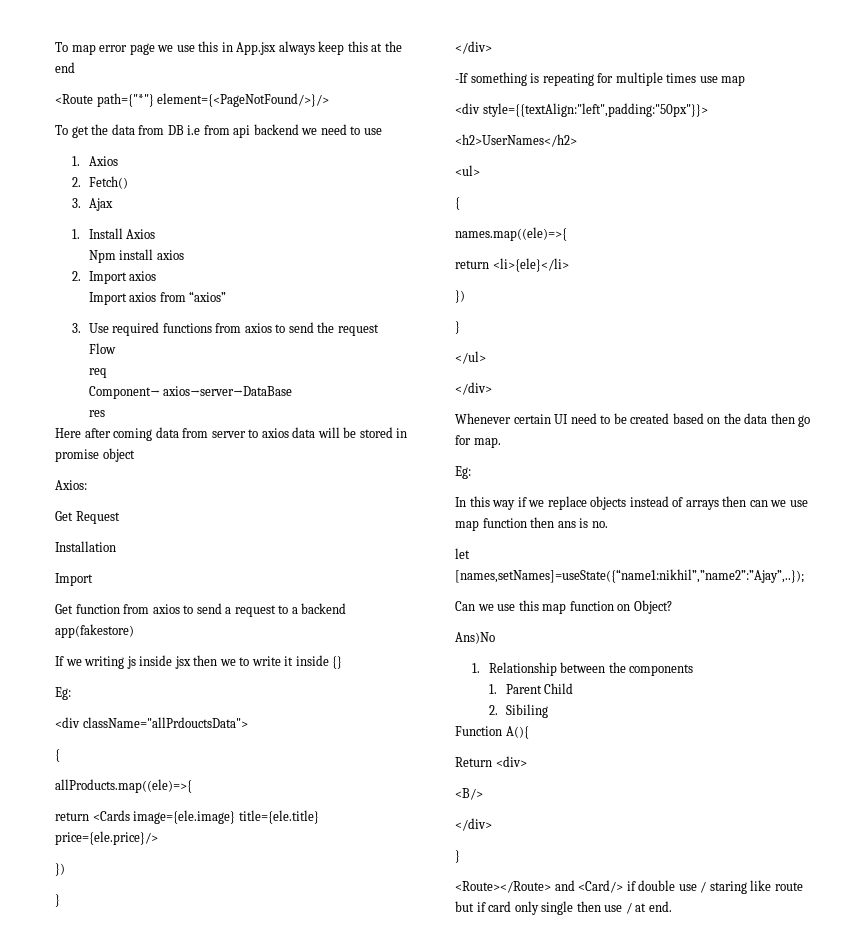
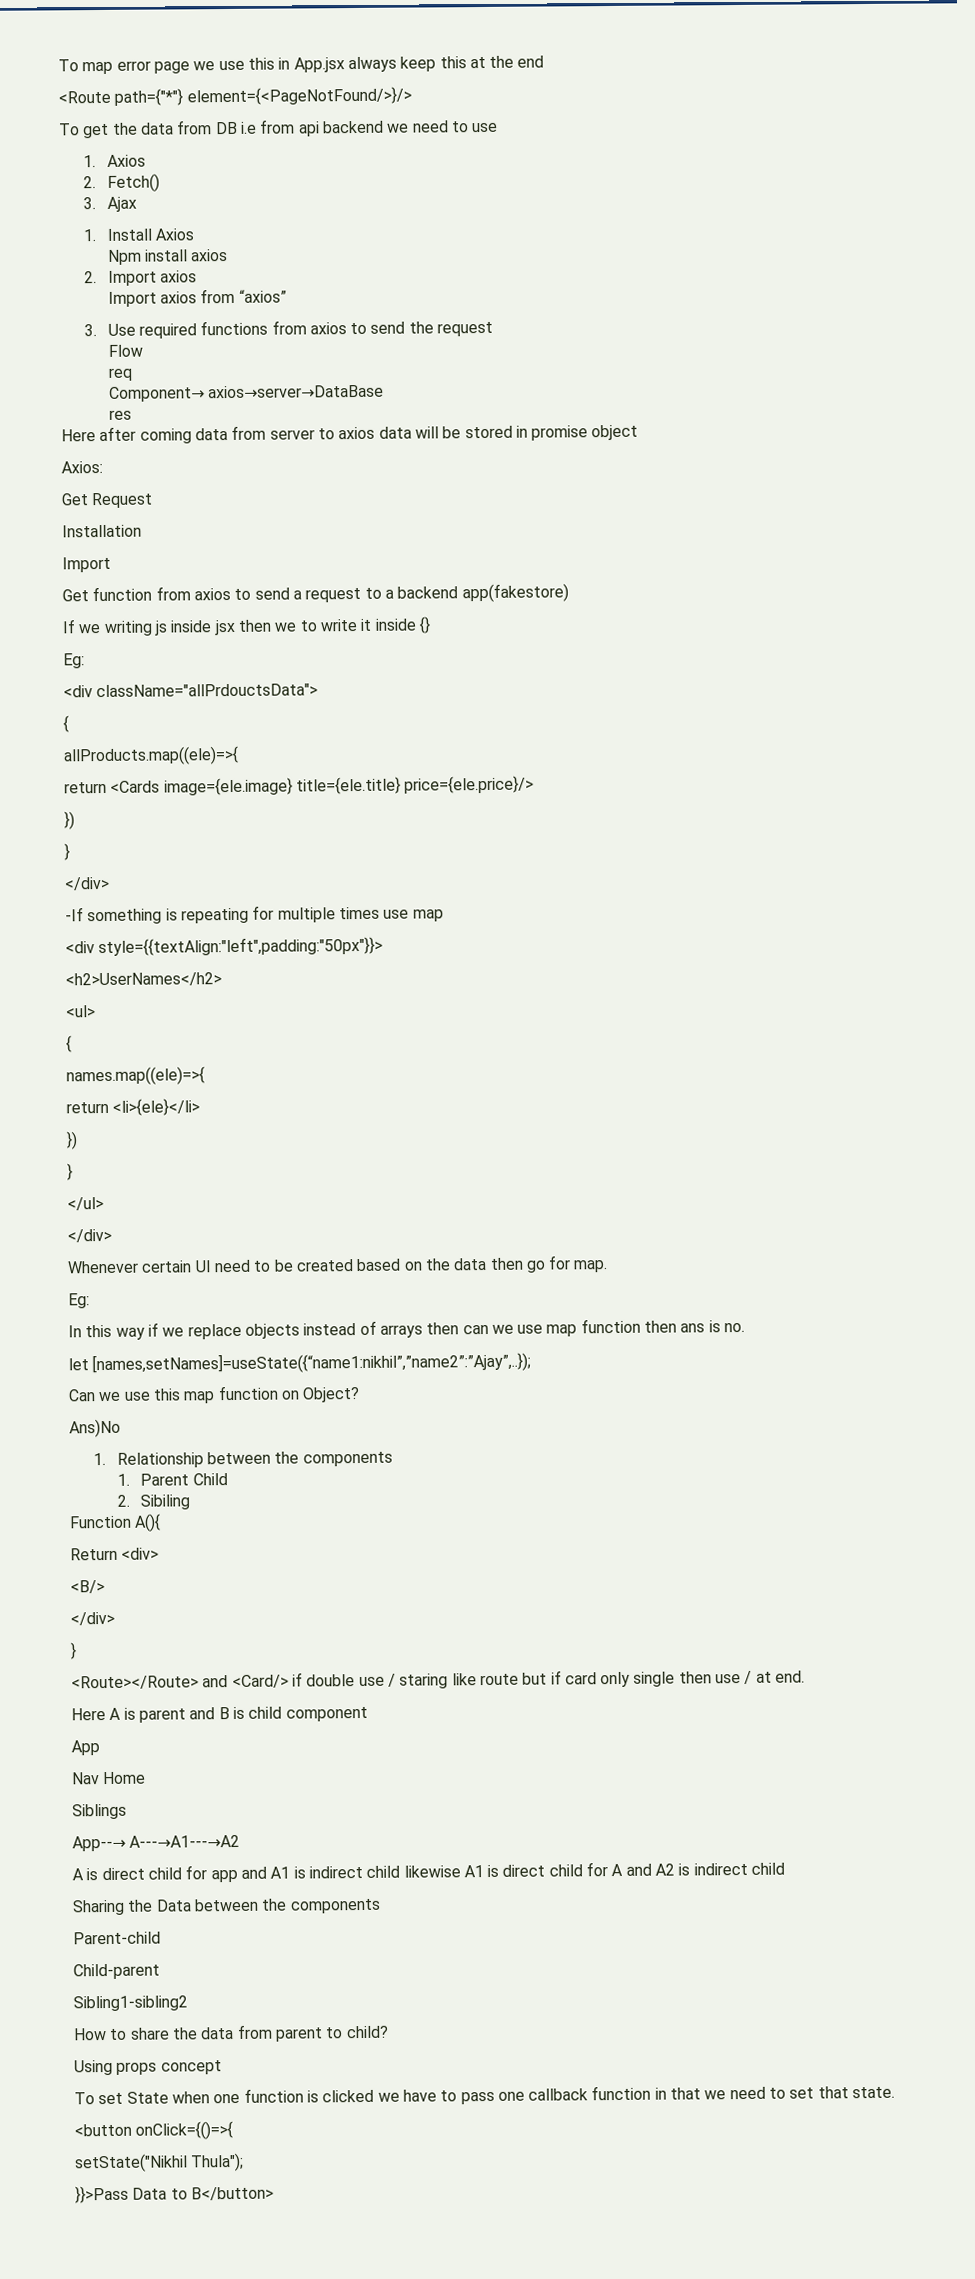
(672, 906) none -> [71,1706,368,1723] [71,1740,100,1756] [71,1771,147,1785] [72,1803,127,1820] [72,1834,241,1852] [72,1862,786,1883] [72,1898,381,1916] [73,1931,161,1945] [73,1963,160,1980] [73,1995,188,2012] [73,2024,389,2042] [74,2059,222,2076] [74,2085,896,2105] [74,2121,234,2140] [74,2152,245,2173] [75,2185,274,2204] // Here A is parent and B is child component // App // Nav Home // Siblings // App--→ A---→A1---→A2 // A is direct child for app and A1 is indirect child likewise A1 is direct child for A and A2 is indirect child // Sharing the Data between the components // Parent-child // Child-parent // Sibling1-sibling2 // How to share the data from parent to child? // Using props concept // To set State when one function is clicked we have to pass one callback function in that we need to set that state. // <button onClick={()=>{ // setState("Nikhil Thula"); // }}>Pass Data to B</button>

